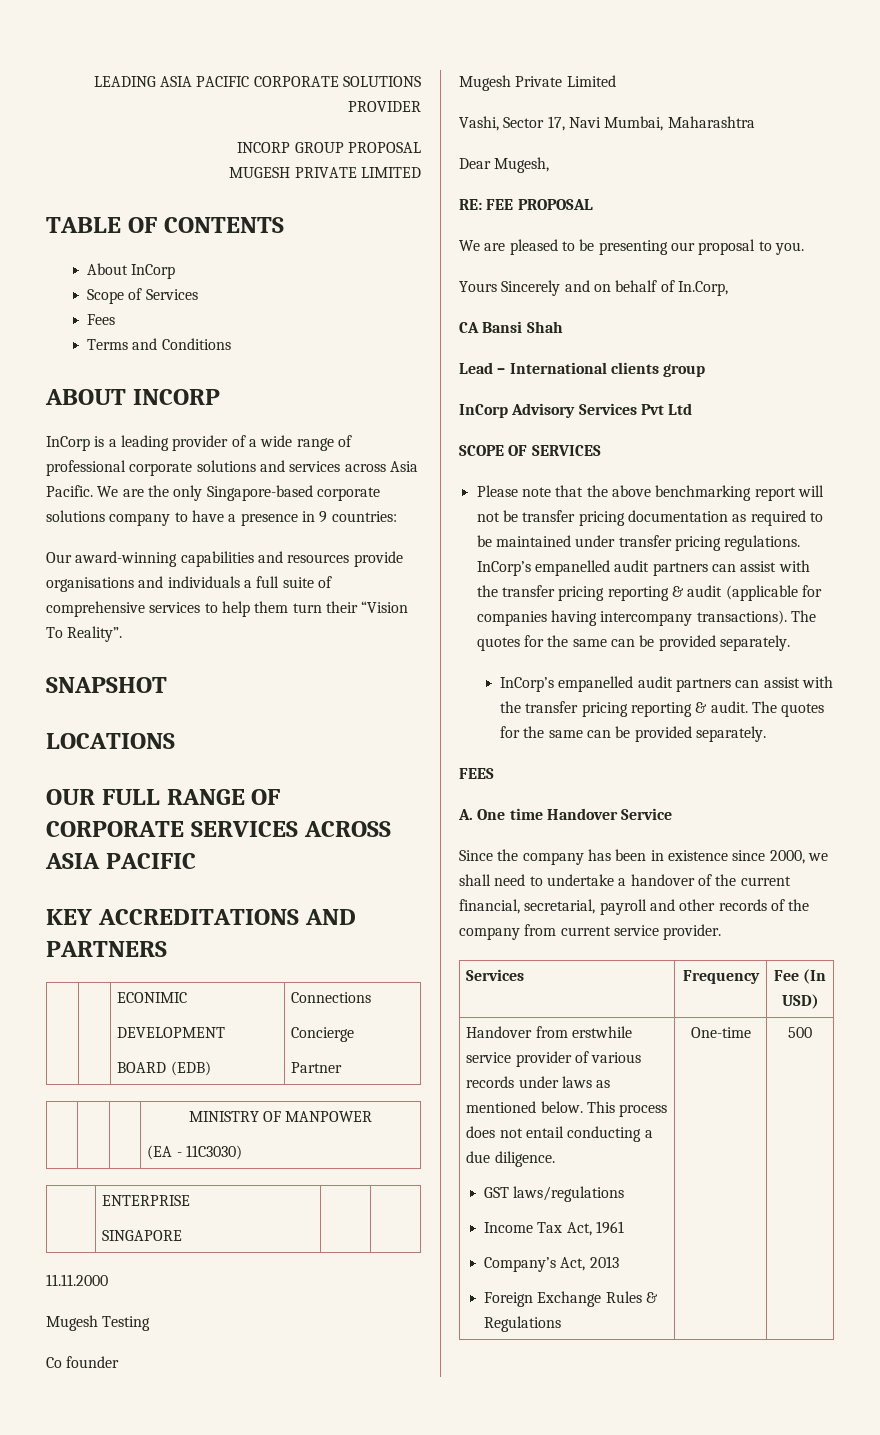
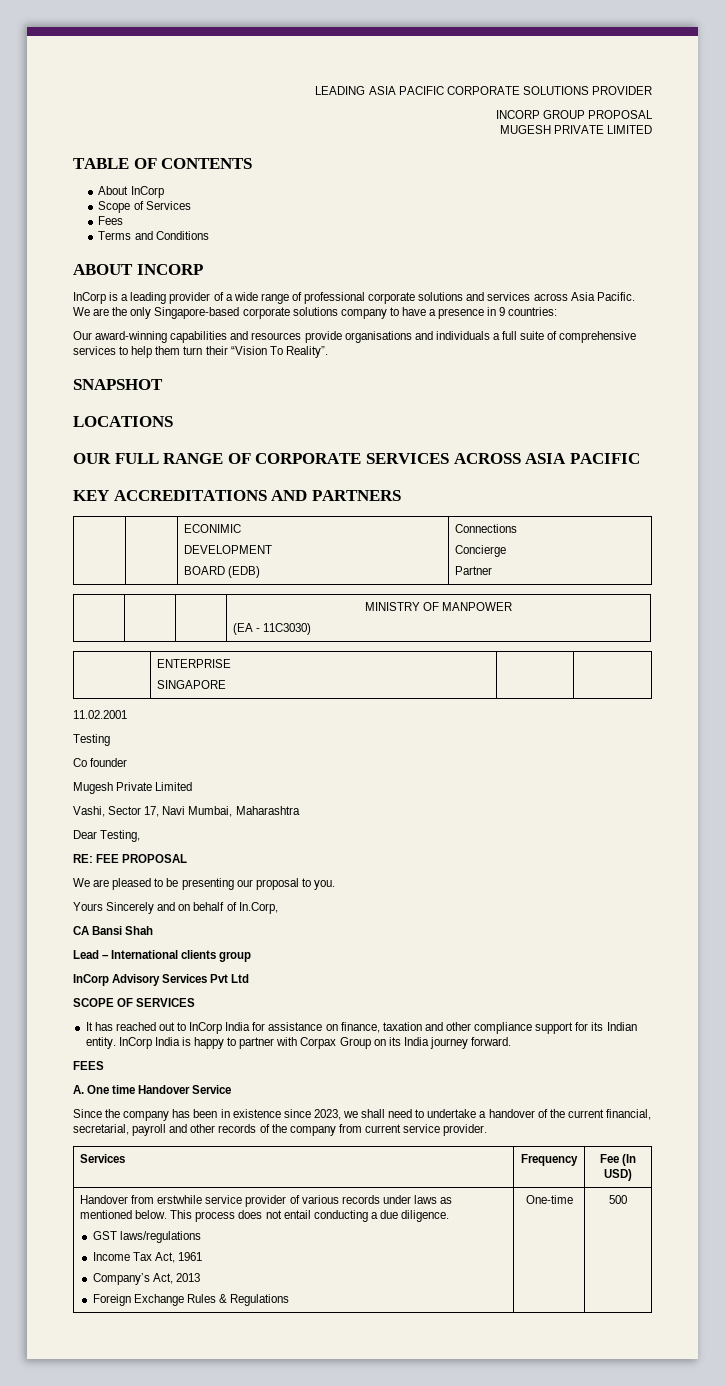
[46,1274,108,1286] [46,1315,98,1331] 11.11.2000 // Mugesh -> [73,710,127,719] 11.02.2001 //
[494,157,550,173] Mugesh, -> [100,830,141,842] Testing,
[476,485,824,501] [476,510,823,526] [476,535,801,551] [476,560,810,576] [476,585,822,601] [476,610,816,626] [476,635,790,651] [500,676,833,692] [500,701,825,717] [500,726,766,742] Please note that the above benchmarking report will not be transfer pricing documentation as required to be maintained under transfer pricing regulations. InCorp’s empanelled audit partners can assist with the transfer pricing reporting & audit (applicable for companies having intercompany transactions). The quotes for the same can be provided separately. // InCorp’s empanelled audit partners can assist with the transfer pricing reporting & audit. The quotes for the same can be provided separately. -> [85,1022,637,1034] [85,1037,512,1049] It has reached out to InCorp India for assistance on finance, taxation and other compliance support for its Indian entity. InCorp India is happy to partner with Corpax Group on its India journey forward.
[769,850,805,864] 2000, -> [313,1109,341,1120] 2023,

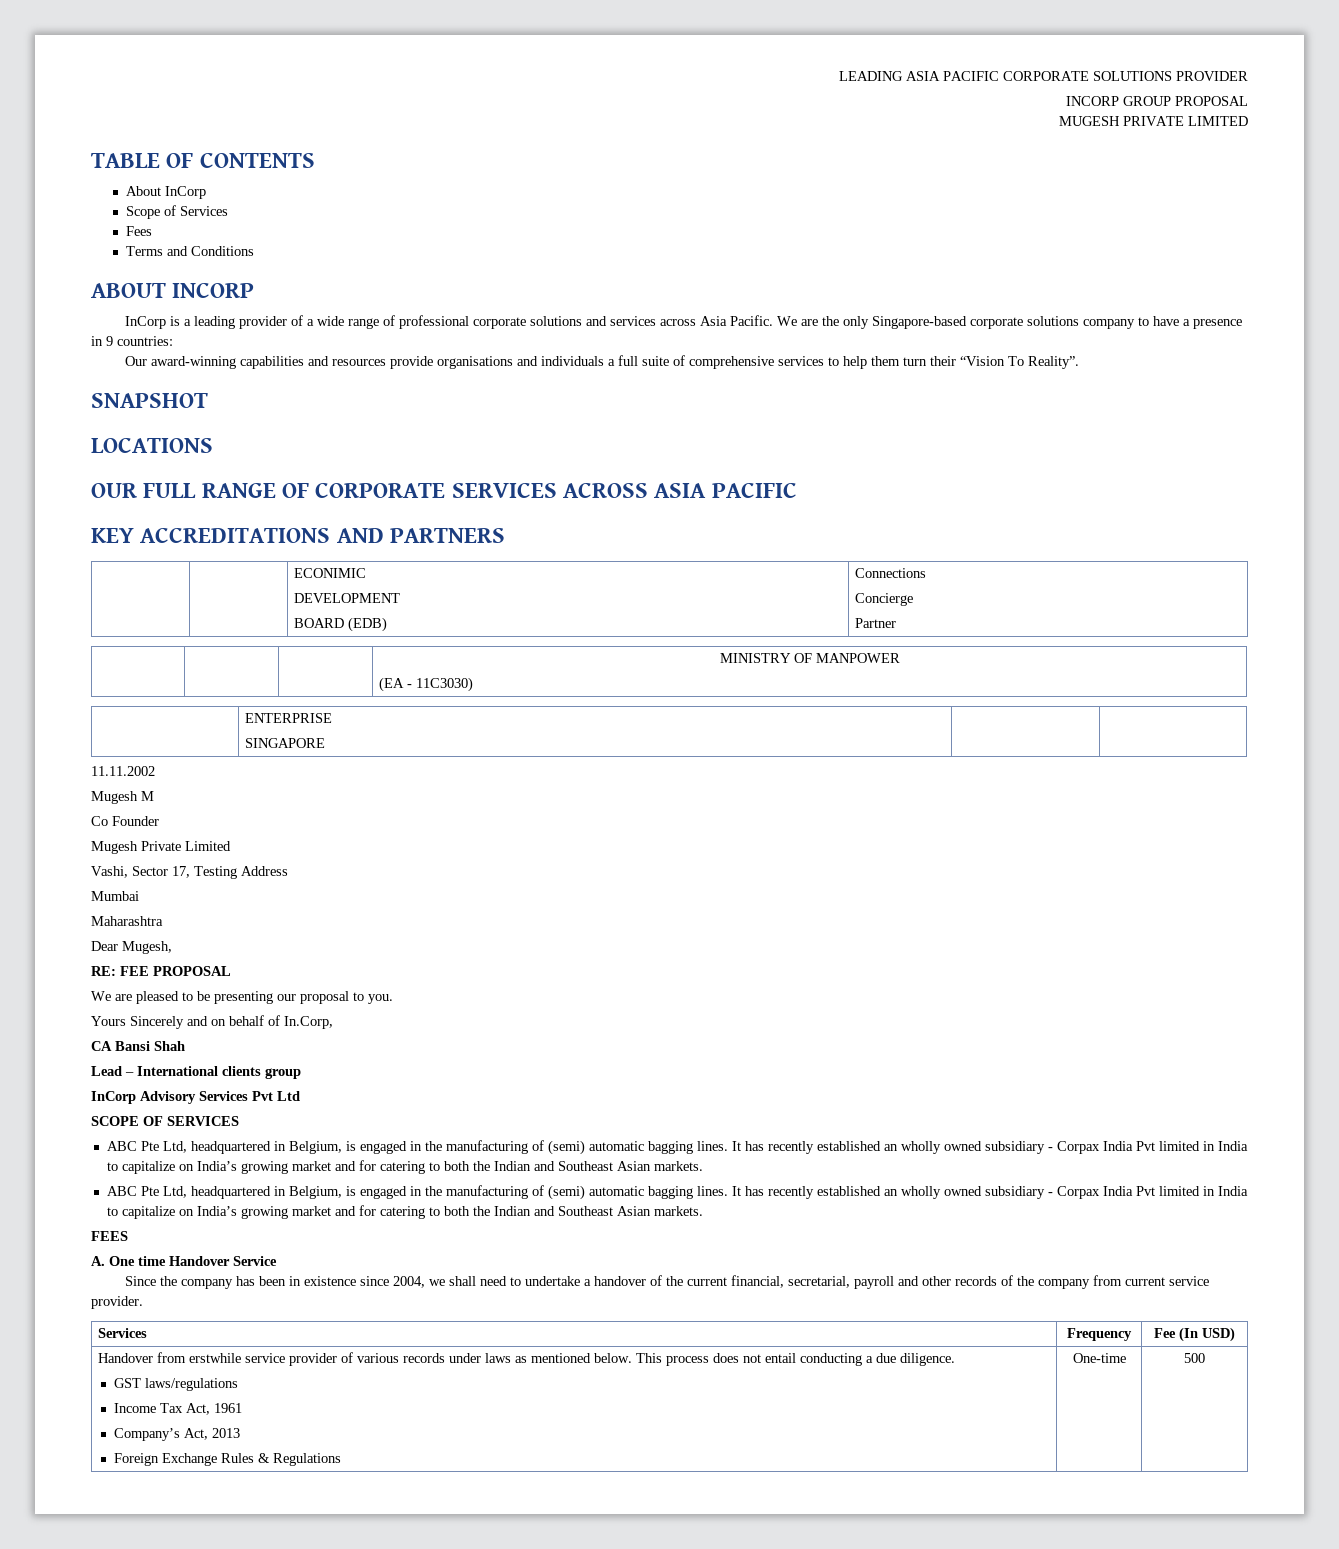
[73,710,127,719] [73,734,110,746] 11.02.2001 // Testing -> [91,766,155,776] [91,791,154,804] 11.11.2002 // Mugesh M
[90,758,128,767] founder -> [112,816,159,826] Founder
[162,806,233,817] Navi Mumbai, -> [194,866,288,879] [91,891,139,901] Testing Address // Mumbai //
[100,830,141,842] Testing, -> [122,941,172,954] Mugesh,
[85,1022,637,1034] [85,1037,512,1049] It has reached out to InCorp India for assistance on finance, taxation and other compliance support for its Indian entity. InCorp India is happy to partner with Corpax Group on its India journey forward. -> [106,1140,1248,1155] [106,1160,703,1174] [106,1185,1248,1200] [106,1205,703,1219] ABC Pte Ltd, headquartered in Belgium, is engaged in the manufacturing of (semi) automatic bagging lines. It has recently established an wholly owned subsidiary - Corpax India Pvt limited in India to capitalize on India’s growing market and for catering to both the Indian and Southeast Asian markets. // ABC Pte Ltd, headquartered in Belgium, is engaged in the manufacturing of (semi) automatic bagging lines. It has recently established an wholly owned subsidiary - Corpax India Pvt limited in India to capitalize on India’s growing market and for catering to both the Indian and Southeast Asian markets.
[313,1109,341,1120] 2023, -> [393,1276,426,1288] 2004,

